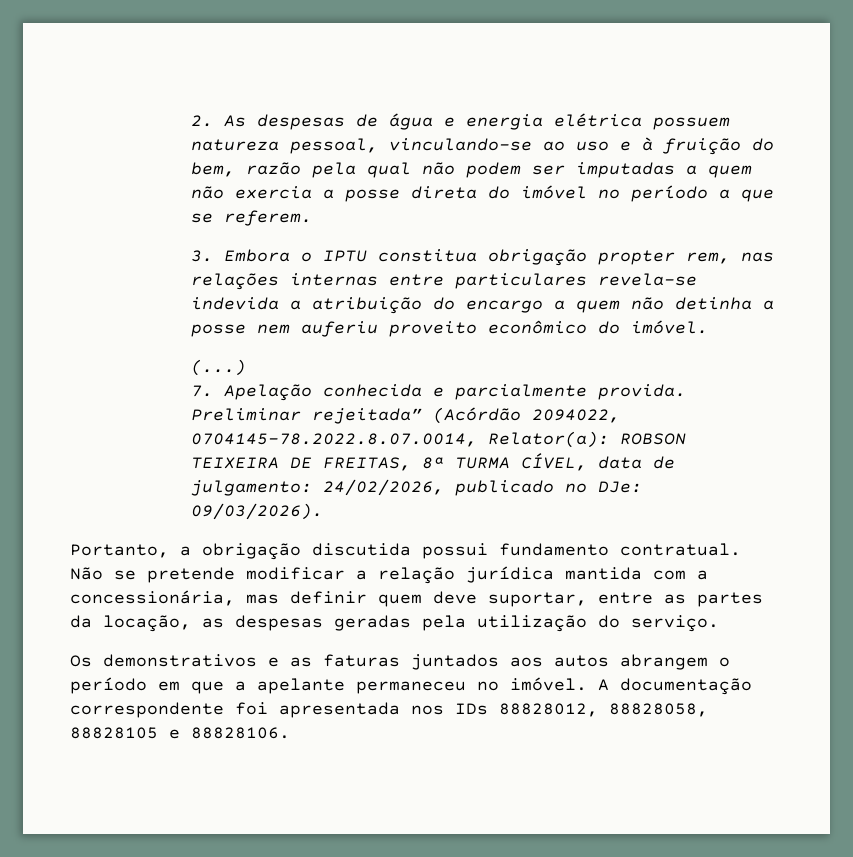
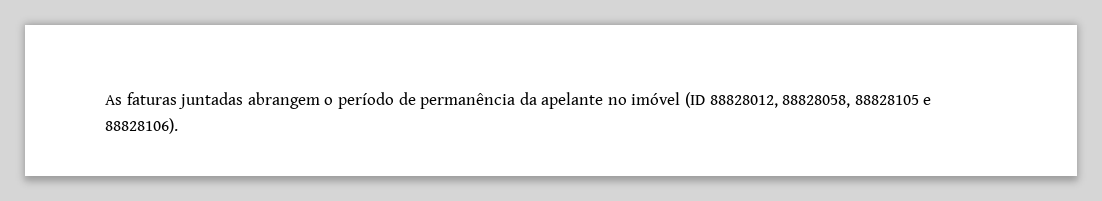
[190,113,730,130] [190,137,774,155] [190,162,752,178] [190,185,774,202] [190,210,312,226] [190,249,774,266] [190,273,697,290] [190,297,774,314] [190,320,708,337] [190,359,246,376] [190,384,686,401] [190,407,620,424] [190,431,686,448] [190,453,675,471] [190,479,642,496] [190,503,323,520] [70,543,741,560] [70,566,708,584] [70,590,763,607] [70,615,719,632] [70,654,730,670] [70,677,752,695] [70,702,488,718] 2. As despesas de água e energia elétrica possuem natureza pessoal, vinculando-se ao uso e à fruição do bem, razão pela qual não podem ser imputadas a quem não exercia a posse direta do imóvel no período a que se referem. // 3. Embora o IPTU constitua obrigação propter rem, nas relações internas entre particulares revela-se indevida a atribuição do encargo a quem não detinha a posse nem auferiu proveito econômico do imóvel. // (...) // 7. Apelação conhecida e parcialmente provida. Preliminar rejeitada” (Acórdão 2094022, 0704145-78.2022.8.07.0014, Relator(a): ROBSON TEIXEIRA DE FREITAS, 8ª TURMA CÍVEL, data de julgamento: 24/02/2026, publicado no DJe: 09/03/2026). // Portanto, a obrigação discutida possui fundamento contratual. Não se pretende modificar a relação jurídica mantida com a concessionária, mas definir quem deve suportar, entre as partes da locação, as despesas geradas pela utilização do serviço. // Os demonstrativos e as faturas juntados aos autos abrangem o período em que a apelante permaneceu no imóvel. A documentação correspondente foi apresentada nos IDs -> [105,92,706,109] As faturas juntadas abrangem o período de permanência da apelante no imóvel (ID
[191,727,290,739] 88828106. -> [105,118,178,134] 88828106).

